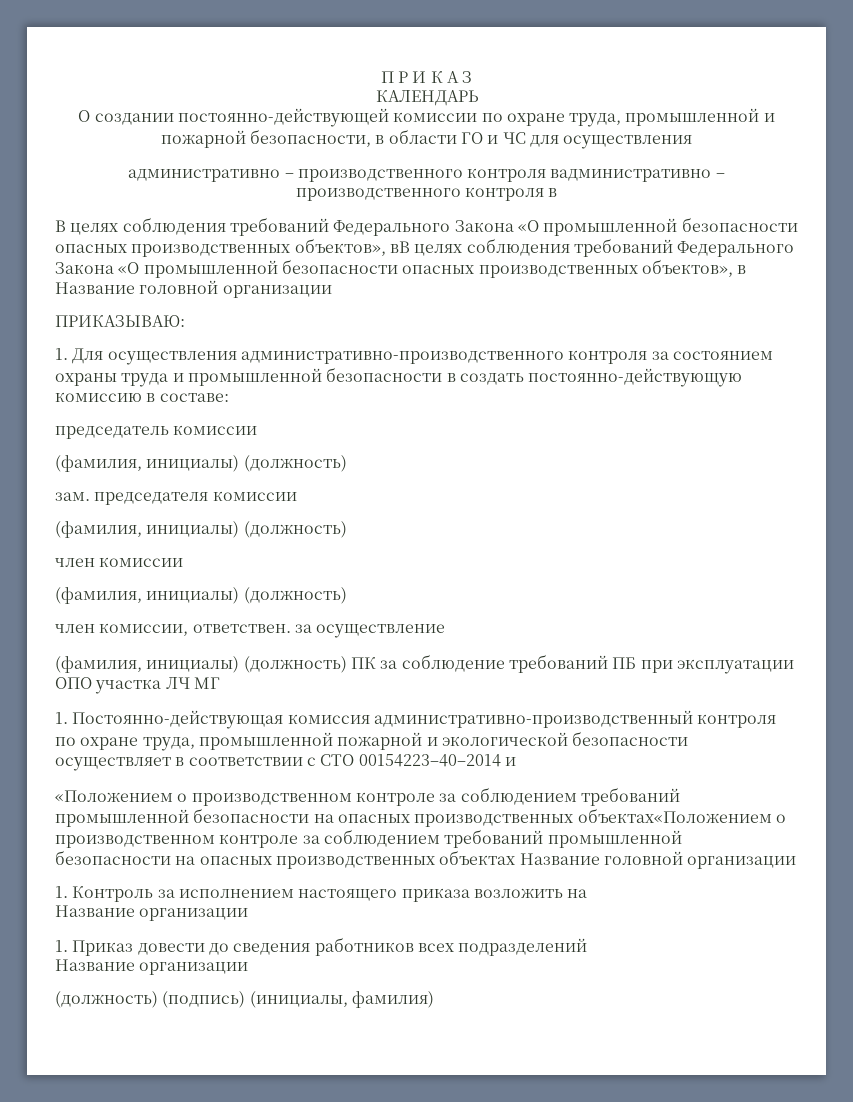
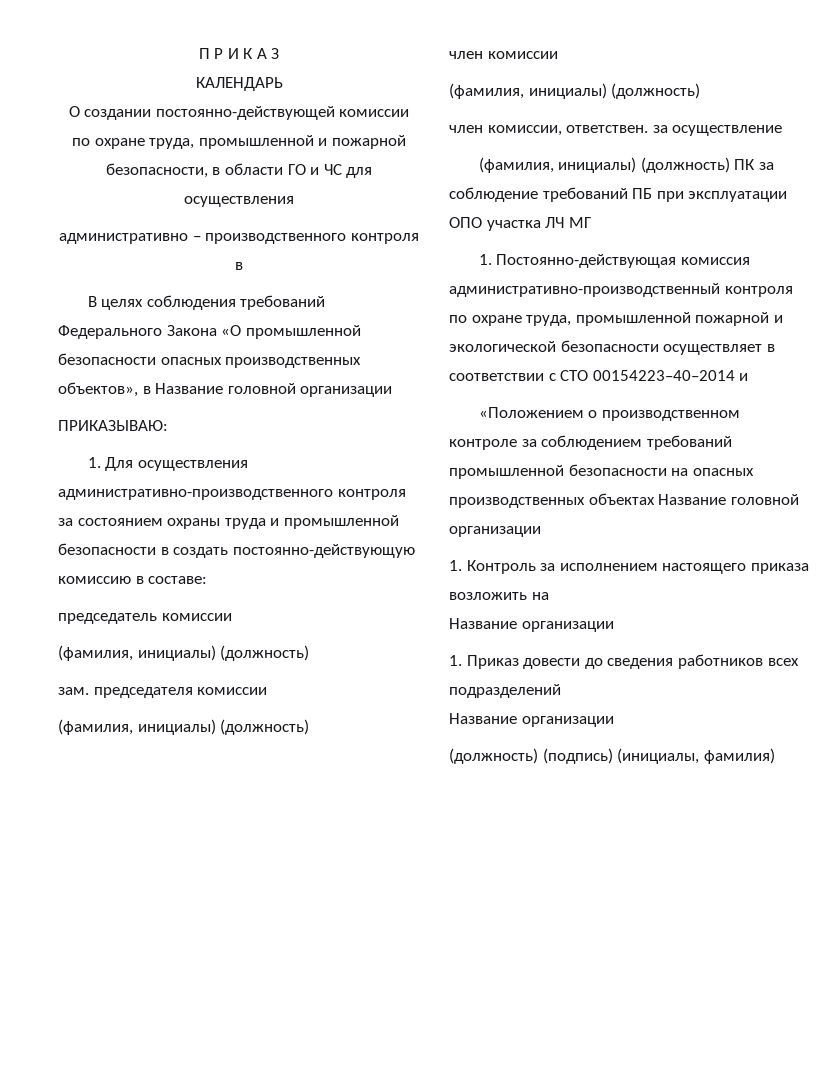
[550,169,725,182] [295,187,544,201] вадминистративно – производственного контроля -> (419, 238) none
[389,238,795,257] [55,259,733,278] вВ целях соблюдения требований Федерального Закона «О промышленной безопасности опасных производственных объектов», -> (138, 389) none
[577,808,786,823] [55,829,682,848] [55,850,435,869] объектах«Положением о производственном контроле за соблюдением требований промышленной безопасности на опасных производственных -> (585, 502) none

